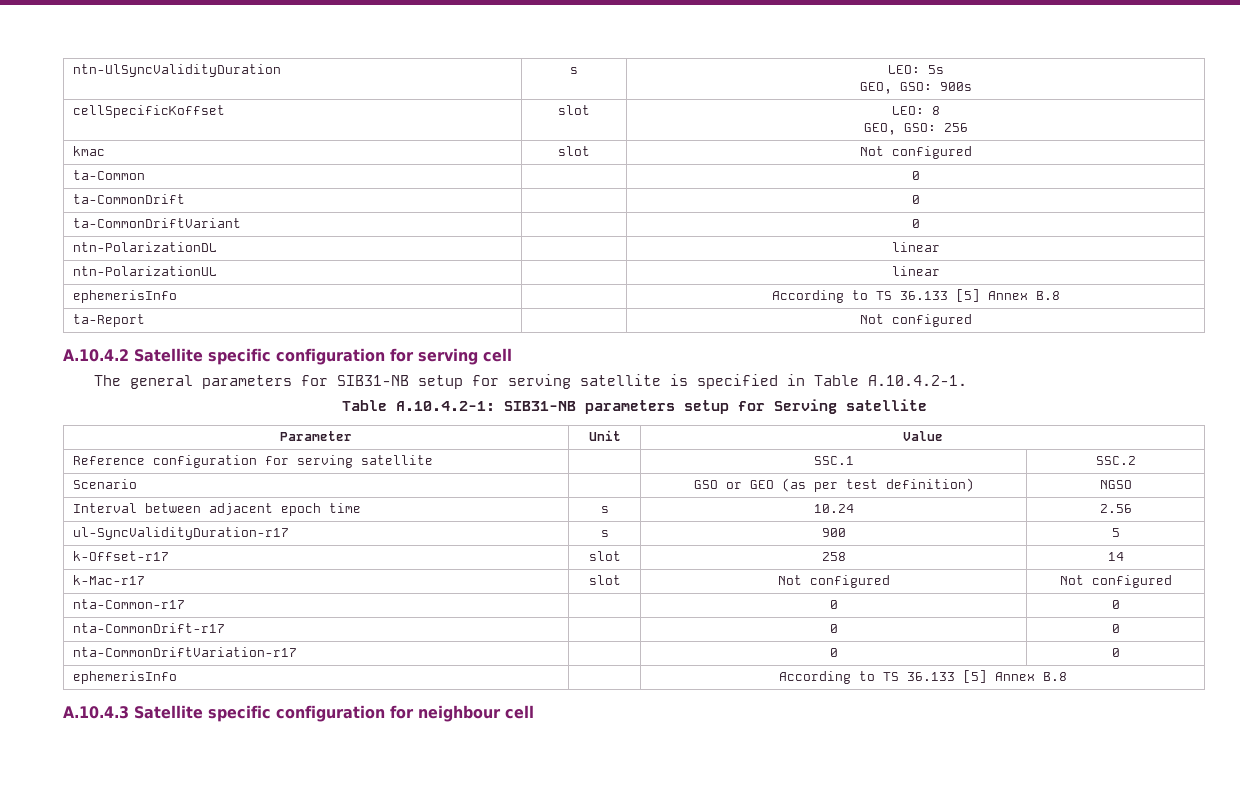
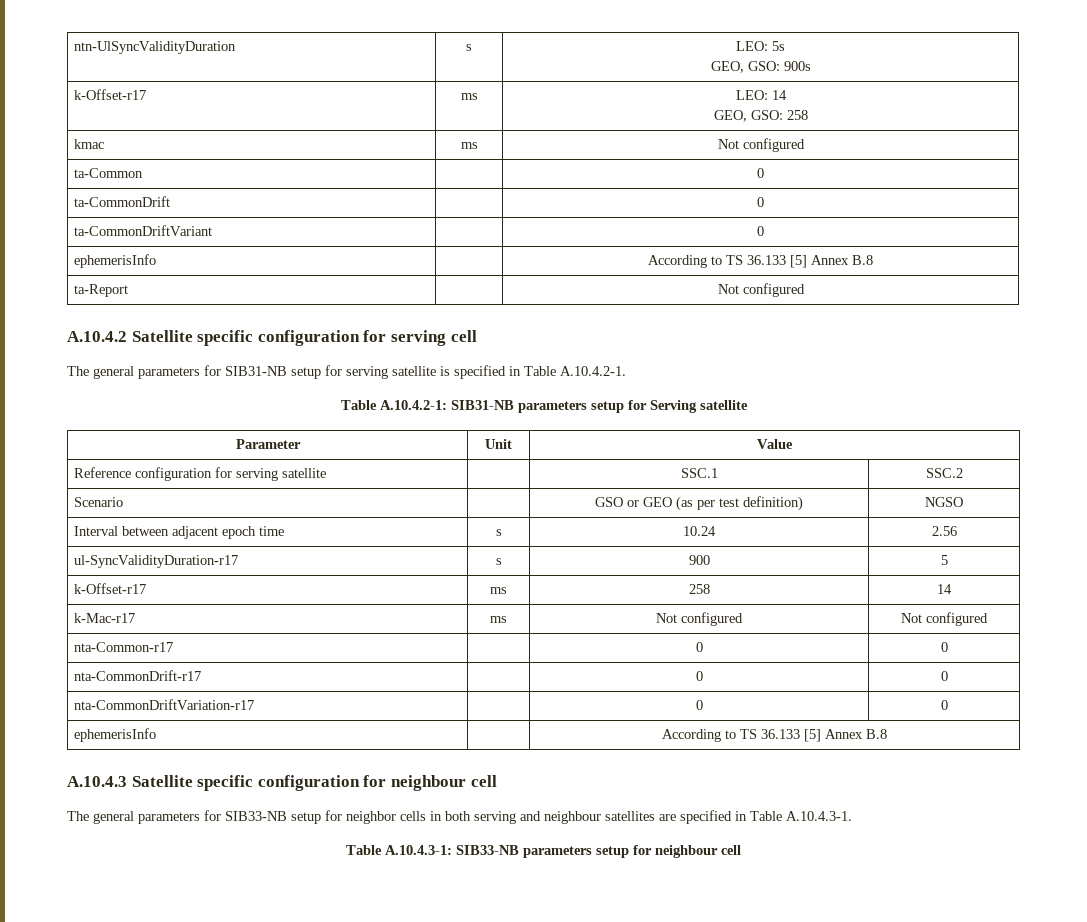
[72,105,225,118] [558,105,590,115] [891,106,940,115] [863,123,968,135] cellSpecificKoffset | slot | LEO: 8 // GEO, GSO: 256 -> [73,89,146,100] [460,93,478,100] [735,90,787,100] [713,110,808,122] k-Offset-r17 | ms | LEO: 14 // GEO, GSO: 258
[558,146,590,156] slot -> [460,142,478,149] ms
[72,242,217,252] [891,242,940,252] [72,266,217,276] [891,266,940,276] // ntn-PolarizationDL | | linear // ntn-PolarizationUL | | linear -> (764, 231) none
[588,551,621,561] slot -> [490,587,507,594] ms
[588,575,621,585] slot -> [490,616,507,623] ms
(534, 712) none -> [67,810,852,824] [346,845,741,858] // The general parameters for SIB33-NB setup for neighbor cells in both serving and neighbour satellites are specified in Table A.10.4.3-1. // Table A.10.4.3-1: SIB33-NB parameters setup for neighbour cell

